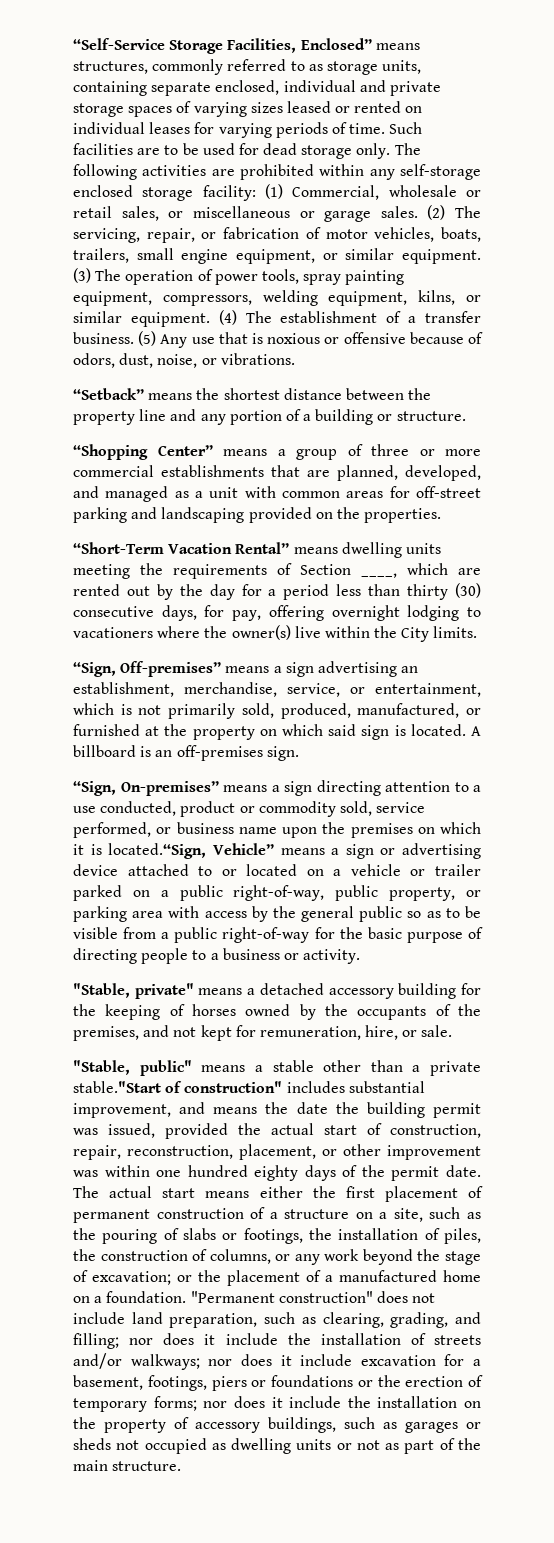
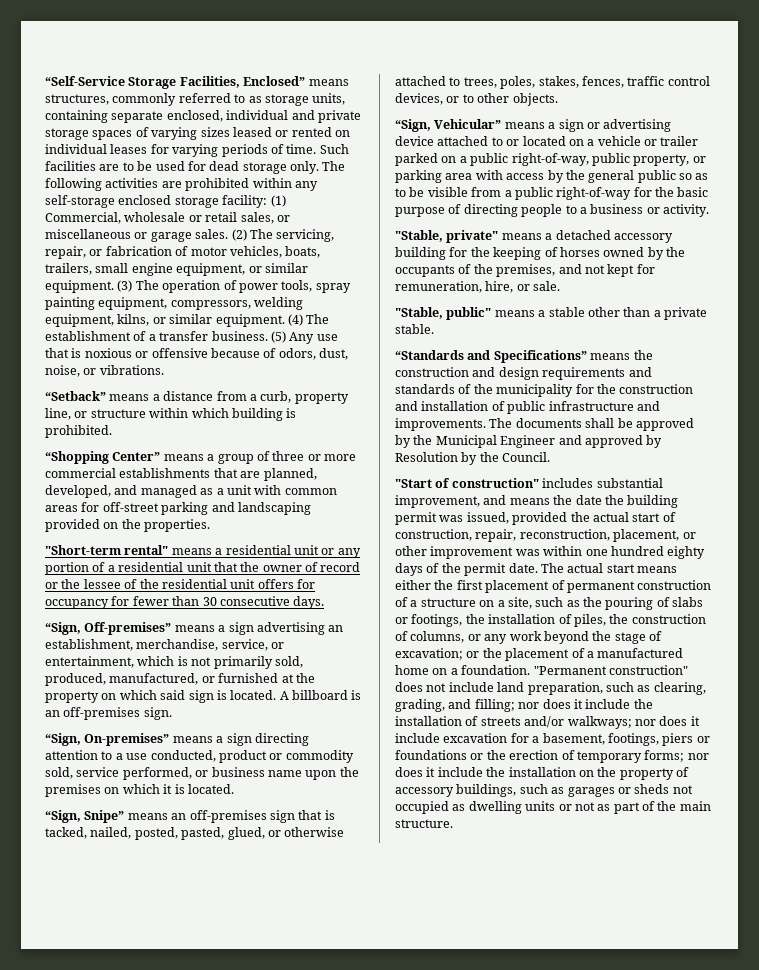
[196,388,432,400] [73,409,466,425] the shortest distance between the property line and any portion of a building or structure. -> [152,391,349,404] [45,408,297,421] [45,425,112,438] a distance from a curb, property line, or structure within which building is prohibited.
[73,542,441,558] [73,563,481,579] [73,583,482,600] [73,605,481,621] [73,625,478,642] “Short-Term Vacation Rental” means dwelling units meeting the requirements of Section ____, which are rented out by the day for a period less than thirty (30) consecutive days, for pay, offering overnight lodging to vacationers where the owner(s) live within the City limits. -> [45,545,361,558] [45,562,361,575] [45,579,315,589] [45,596,325,609] "Short-term rental" means a residential unit or any portion of a residential unit that the owner of record or the lessee of the residential unit offers for occupancy for fewer than 30 consecutive days.
[108,843,274,859] located.“Sign, Vehicle” -> [187,784,234,794] [45,810,335,823] [45,827,345,840] [395,76,710,89] [395,93,558,106] [395,119,502,132] located. // “Sign, Snipe” means an off-premises sign that is tacked, nailed, posted, pasted, glued, or otherwise attached to trees, poles, stakes, fences, traffic control devices, or to other objects. // “Sign, Vehicular”
[73,1081,161,1093] stable."Start -> [395,324,434,334] [395,350,653,363] [395,367,652,380] [395,384,694,397] [395,401,660,414] [395,418,694,431] [395,435,663,448] [395,452,551,465] [395,479,432,488] stable. // “Standards and Specifications” means the construction and design requirements and standards of the municipality for the construction and installation of public infrastructure and improvements. The documents shall be approved by the Municipal Engineer and approved by Resolution by the Council. // "Start

